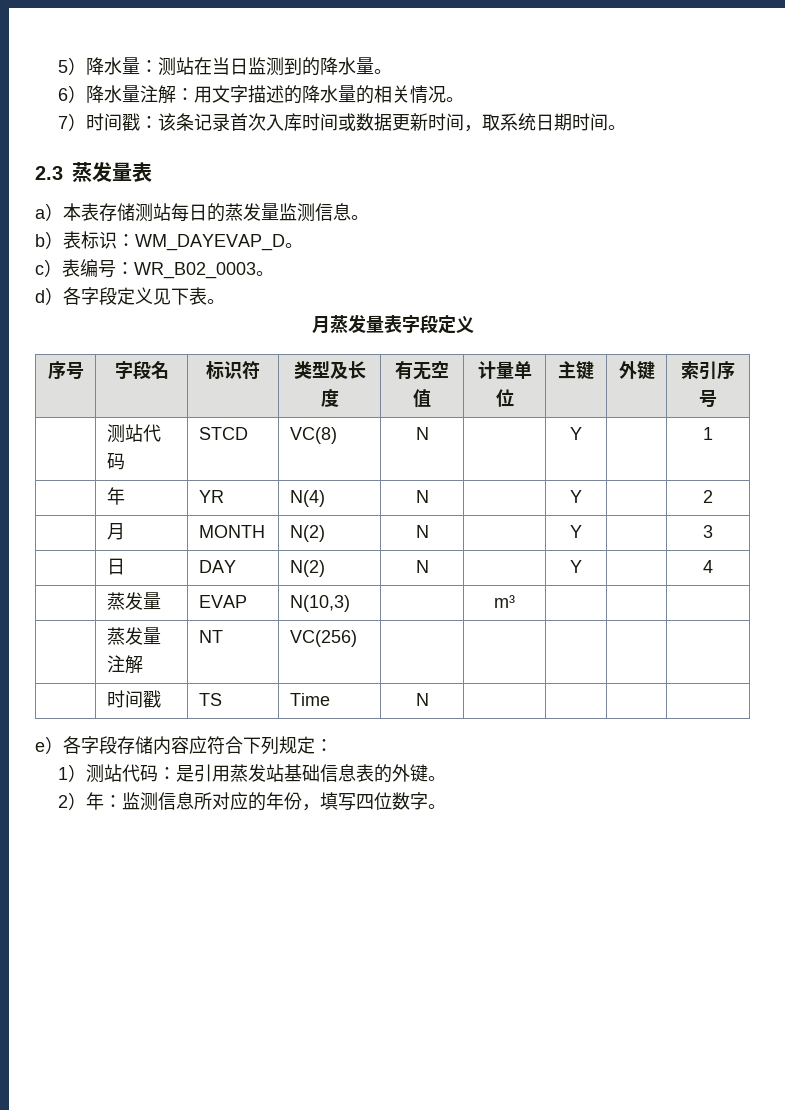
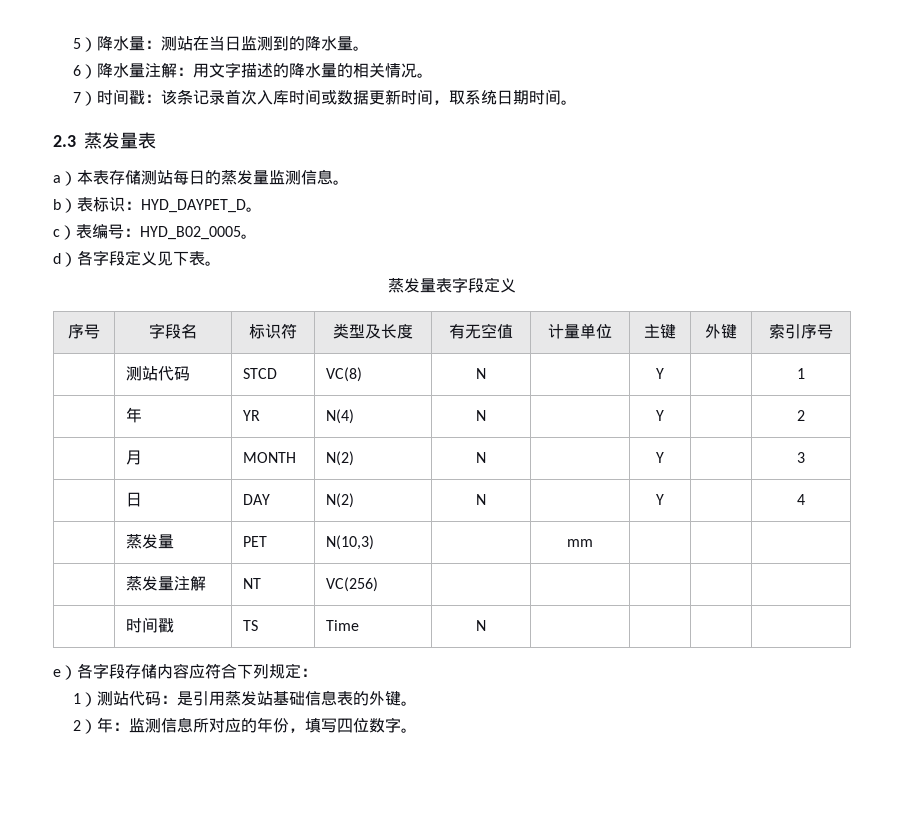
[135,234,285,251] WM_DAYEVAP_D -> [141,199,246,213] HYD_DAYPET_D
[134,262,256,279] WR_B02_0003 -> [140,226,241,240] HYD_B02_0005
[311,316,330,334] 月 -> (221, 263) none
[198,595,247,608] EVAP -> [242,536,267,547] PET
[494,595,515,608] m³ -> [567,539,593,547] mm

